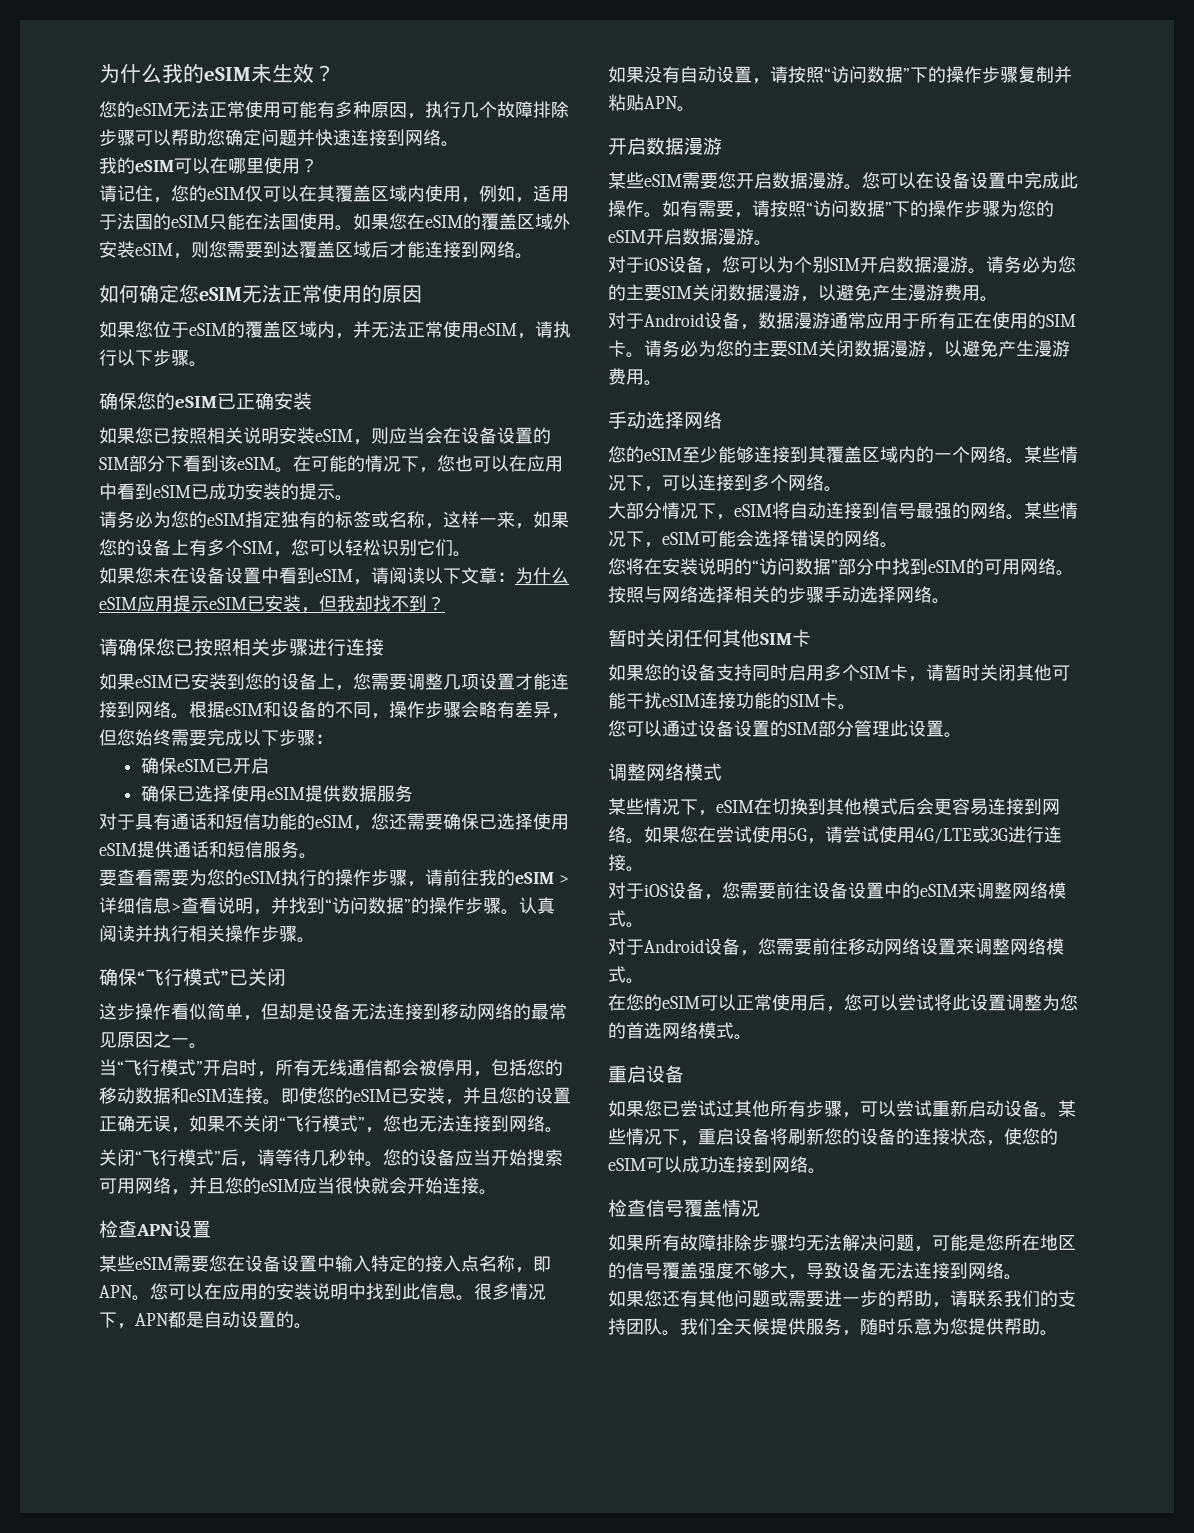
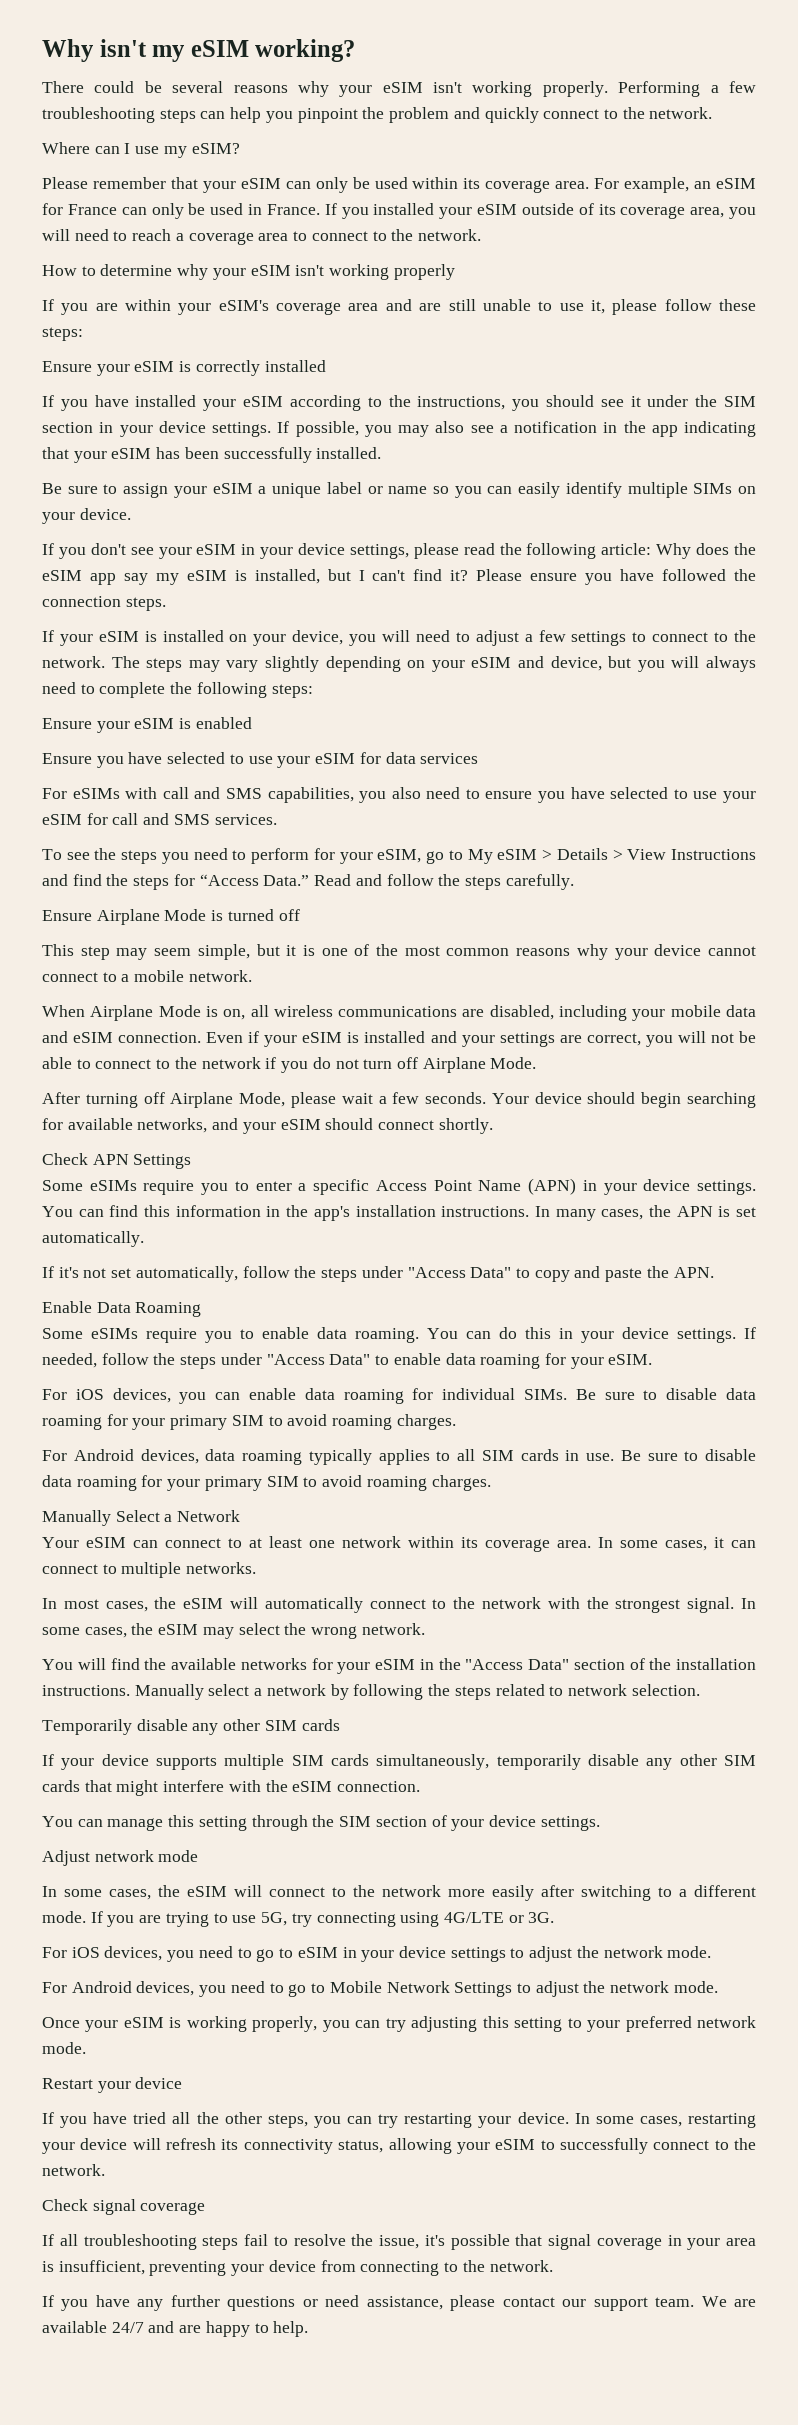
[99,63,335,84] [99,101,569,119] [99,129,459,147] [99,157,318,174] [99,185,569,203] [99,213,571,231] [99,241,533,259] [99,284,422,303] [99,321,571,339] [99,349,207,367] [99,392,312,410] [99,427,551,445] [99,455,563,473] [99,483,353,501] [99,511,569,529] [99,539,471,557] [99,567,569,585] [99,595,445,613] [99,638,384,657] [99,673,569,691] [99,701,569,719] [99,729,333,746] [140,757,269,774] [140,785,413,802] [99,813,569,831] [99,841,317,859] [99,869,569,887] [99,897,555,915] [99,925,315,943] [99,968,286,986] [99,1003,567,1021] [99,1031,207,1049] [99,1059,563,1077] [99,1087,571,1105] [99,1115,563,1133] [99,1149,563,1167] [99,1177,497,1195] [99,1220,211,1238] [99,1255,551,1273] [99,1283,546,1301] [99,1311,312,1329] [608,66,1072,84] [608,94,695,112] [608,137,722,155] [608,172,1078,190] [608,200,1054,218] [608,228,772,246] [608,256,1076,274] [608,284,998,302] [608,312,1076,330] [608,340,1070,358] [608,368,662,386] [608,411,722,429] [608,446,1078,464] [608,474,842,492] [608,502,1078,520] [608,530,898,548] [608,558,1074,576] [608,586,950,604] [608,629,811,647] [608,664,1070,682] [608,692,856,710] [608,720,962,738] [608,763,722,781] [608,798,1060,816] [608,826,1062,844] [608,854,644,872] [608,882,1066,900] [608,910,644,928] [608,938,1064,956] [608,966,644,984] [608,994,1078,1012] [608,1022,752,1040] [608,1065,684,1083] [608,1100,1076,1118] [608,1128,1058,1146] [608,1156,826,1174] [608,1199,760,1217] [608,1234,1076,1252] [608,1262,1022,1280] [608,1290,1076,1308] [608,1318,1058,1336] 为什么我的eSIM未生效？ // 您的eSIM无法正常使用可能有多种原因，执行几个故障排除步骤可以帮助您确定问题并快速连接到网络。 // 我的eSIM可以在哪里使用？ // 请记住，您的eSIM仅可以在其覆盖区域内使用，例如，适用于法国的eSIM只能在法国使用。如果您在eSIM的覆盖区域外安装eSIM，则您需要到达覆盖区域后才能连接到网络。 // 如何确定您eSIM无法正常使用的原因 // 如果您位于eSIM的覆盖区域内，并无法正常使用eSIM，请执行以下步骤。 // 确保您的eSIM已正确安装 // 如果您已按照相关说明安装eSIM，则应当会在设备设置的SIM部分下看到该eSIM。在可能的情况下，您也可以在应用中看到eSIM已成功安装的提示。 // 请务必为您的eSIM指定独有的标签或名称，这样一来，如果您的设备上有多个SIM，您可以轻松识别它们。 // 如果您未在设备设置中看到eSIM，请阅读以下文章：为什么eSIM应用提示eSIM已安装，但我却找不到？ // 请确保您已按照相关步骤进行连接 // 如果eSIM已安装到您的设备上，您需要调整几项设置才能连接到网络。根据eSIM和设备的不同，操作步骤会略有差异，但您始终需要完成以下步骤： // 确保eSIM已开启 // 确保已选择使用eSIM提供数据服务 // 对于具有通话和短信功能的eSIM，您还需要确保已选择使用eSIM提供通话和短信服务。 // 要查看需要为您的eSIM执行的操作步骤，请前往我的eSIM >详细信息>查看说明，并找到“访问数据”的操作步骤。认真阅读并执行相关操作步骤。 // 确保“飞行模式”已关闭 // 这步操作看似简单，但却是设备无法连接到移动网络的最常见原因之一。 // 当“飞行模式”开启时，所有无线通信都会被停用，包括您的移动数据和eSIM连接。即使您的eSIM已安装，并且您的设置正确无误，如果不关闭“飞行模式”，您也无法连接到网络。 // 关闭“飞行模式”后，请等待几秒钟。您的设备应当开始搜索可用网络，并且您的eSIM应当很快就会开始连接。 // 检查APN设置 // 某些eSIM需要您在设备设置中输入特定的接入点名称，即APN。您可以在应用的安装说明中找到此信息。很多情况下，APN都是自动设置的。 // 如果没有自动设置，请按照“访问数据”下的操作步骤复制并粘贴APN。 // 开启数据漫游 // 某些eSIM需要您开启数据漫游。您可以在设备设置中完成此操作。如有需要，请按照“访问数据”下的操作步骤为您的eSIM开启数据漫游。 // 对于iOS设备，您可以为个别SIM开启数据漫游。请务必为您的主要SIM关闭数据漫游，以避免产生漫游费用。 // 对于Android设备，数据漫游通常应用于所有正在使用的SIM卡。请务必为您的主要SIM关闭数据漫游，以避免产生漫游费用。 // 手动选择网络 // 您的eSIM至少能够连接到其覆盖区域内的一个网络。某些情况下，可以连接到多个网络。 // 大部分情况下，eSIM将自动连接到信号最强的网络。某些情况下，eSIM可能会选择错误的网络。 // 您将在安装说明的“访问数据”部分中找到eSIM的可用网络。按照与网络选择相关的步骤手动选择网络。 // 暂时关闭任何其他SIM卡 // 如果您的设备支持同时启用多个SIM卡，请暂时关闭其他可能干扰eSIM连接功能的SIM卡。 // 您可以通过设备设置的SIM部分管理此设置。 // 调整网络模式 // 某些情况下，eSIM在切换到其他模式后会更容易连接到网络。如果您在尝试使用5G，请尝试使用4G/LTE或3G进行连接。 // 对于iOS设备，您需要前往设备设置中的eSIM来调整网络模式。 // 对于Android设备，您需要前往移动网络设置来调整网络模式。 // 在您的eSIM可以正常使用后，您可以尝试将此设置调整为您的首选网络模式。 // 重启设备 // 如果您已尝试过其他所有步骤，可以尝试重新启动设备。某些情况下，重启设备将刷新您的设备的连接状态，使您的eSIM可以成功连接到网络。 // 检查信号覆盖情况 // 如果所有故障排除步骤均无法解决问题，可能是您所在地区的信号覆盖强度不够大，导致设备无法连接到网络。 // 如果您还有其他问题或需要进一步的帮助，请联系我们的支持团队。我们全天候提供服务，随时乐意为您提供帮助。 -> [42,39,356,62] [42,81,757,97] [42,107,713,123] [42,142,240,158] [42,177,756,193] [42,203,757,219] [42,229,481,245] [42,264,455,280] [42,299,757,315] [42,327,83,341] [42,360,326,376] [42,395,756,411] [42,421,756,437] [42,447,382,463] [42,482,756,498] [42,508,131,524] [42,543,756,559] [42,569,757,585] [42,596,166,611] [42,630,757,646] [42,656,757,672] [42,682,313,698] [42,717,252,733] [42,752,479,768] [42,787,757,803] [42,813,277,825] [42,848,756,864] [42,874,574,890] [42,909,300,925] [42,944,756,960] [42,970,252,982] [42,1005,756,1021] [42,1031,756,1047] [42,1057,537,1073] [42,1092,757,1108] [42,1118,493,1134] [42,1153,192,1169] [42,1178,757,1195] [42,1205,756,1221] [42,1231,144,1247] [42,1266,714,1282] [42,1301,202,1317] [42,1327,756,1343] [42,1353,653,1369] [42,1388,756,1404] [42,1414,456,1430] [42,1449,756,1465] [42,1475,491,1491] [42,1510,241,1526] [42,1536,756,1552] [42,1562,257,1578] [42,1597,756,1613] [42,1623,425,1639] [42,1658,756,1674] [42,1684,700,1700] [42,1719,340,1735] [42,1754,757,1770] [42,1780,421,1796] [42,1815,600,1831] [42,1850,199,1866] [42,1885,756,1901] [42,1911,555,1927] [42,1946,712,1962] [42,1981,718,1997] [42,2016,756,2032] [42,2042,86,2054] [42,2077,183,2093] [42,2112,757,2128] [42,2138,756,2154] [42,2164,105,2176] [42,2199,206,2215] [42,2234,756,2250] [42,2260,553,2276] [42,2295,756,2311] [42,2321,309,2337] Why isn't my eSIM working? // There could be several reasons why your eSIM isn't working properly. Performing a few troubleshooting steps can help you pinpoint the problem and quickly connect to the network. // Where can I use my eSIM? // Please remember that your eSIM can only be used within its coverage area. For example, an eSIM for France can only be used in France. If you installed your eSIM outside of its coverage area, you will need to reach a coverage area to connect to the network. // How to determine why your eSIM isn't working properly // If you are within your eSIM's coverage area and are still unable to use it, please follow these steps: // Ensure your eSIM is correctly installed // If you have installed your eSIM according to the instructions, you should see it under the SIM section in your device settings. If possible, you may also see a notification in the app indicating that your eSIM has been successfully installed. // Be sure to assign your eSIM a unique label or name so you can easily identify multiple SIMs on your device. // If you don't see your eSIM in your device settings, please read the following article: Why does the eSIM app say my eSIM is installed, but I can't find it? Please ensure you have followed the connection steps. // If your eSIM is installed on your device, you will need to adjust a few settings to connect to the network. The steps may vary slightly depending on your eSIM and device, but you will always need to complete the following steps: // Ensure your eSIM is enabled // Ensure you have selected to use your eSIM for data services // For eSIMs with call and SMS capabilities, you also need to ensure you have selected to use your eSIM for call and SMS services. // To see the steps you need to perform for your eSIM, go to My eSIM > Details > View Instructions and find the steps for “Access Data.” Read and follow the steps carefully. // Ensure Airplane Mode is turned off // This step may seem simple, but it is one of the most common reasons why your device cannot connect to a mobile network. // When Airplane Mode is on, all wireless communications are disabled, including your mobile data and eSIM connection. Even if your eSIM is installed and your settings are correct, you will not be able to connect to the network if you do not turn off Airplane Mode. // After turning off Airplane Mode, please wait a few seconds. Your device should begin searching for available networks, and your eSIM should connect shortly. // Check APN Settings // Some eSIMs require you to enter a specific Access Point Name (APN) in your device settings. You can find this information in the app's installation instructions. In many cases, the APN is set automatically. // If it's not set automatically, follow the steps under "Access Data" to copy and paste the APN. // Enable Data Roaming // Some eSIMs require you to enable data roaming. You can do this in your device settings. If needed, follow the steps under "Access Data" to enable data roaming for your eSIM. // For iOS devices, you can enable data roaming for individual SIMs. Be sure to disable data roaming for your primary SIM to avoid roaming charges. // For Android devices, data roaming typically applies to all SIM cards in use. Be sure to disable data roaming for your primary SIM to avoid roaming charges. // Manually Select a Network // Your eSIM can connect to at least one network within its coverage area. In some cases, it can connect to multiple networks. // In most cases, the eSIM will automatically connect to the network with the strongest signal. In some cases, the eSIM may select the wrong network. // You will find the available networks for your eSIM in the "Access Data" section of the installation instructions. Manually select a network by following the steps related to network selection. // Temporarily disable any other SIM cards // If your device supports multiple SIM cards simultaneously, temporarily disable any other SIM cards that might interfere with the eSIM connection. // You can manage this setting through the SIM section of your device settings. // Adjust network mode // In some cases, the eSIM will connect to the network more easily after switching to a different mode. If you are trying to use 5G, try connecting using 4G/LTE or 3G. // For iOS devices, you need to go to eSIM in your device settings to adjust the network mode. // For Android devices, you need to go to Mobile Network Settings to adjust the network mode. // Once your eSIM is working properly, you can try adjusting this setting to your preferred network mode. // Restart your device // If you have tried all the other steps, you can try restarting your device. In some cases, restarting your device will refresh its connectivity status, allowing your eSIM to successfully connect to the network. // Check signal coverage // If all troubleshooting steps fail to resolve the issue, it's possible that signal coverage in your area is insufficient, preventing your device from connecting to the network. // If you have any further questions or need assistance, please contact our support team. We are available 24/7 and are happy to help.

